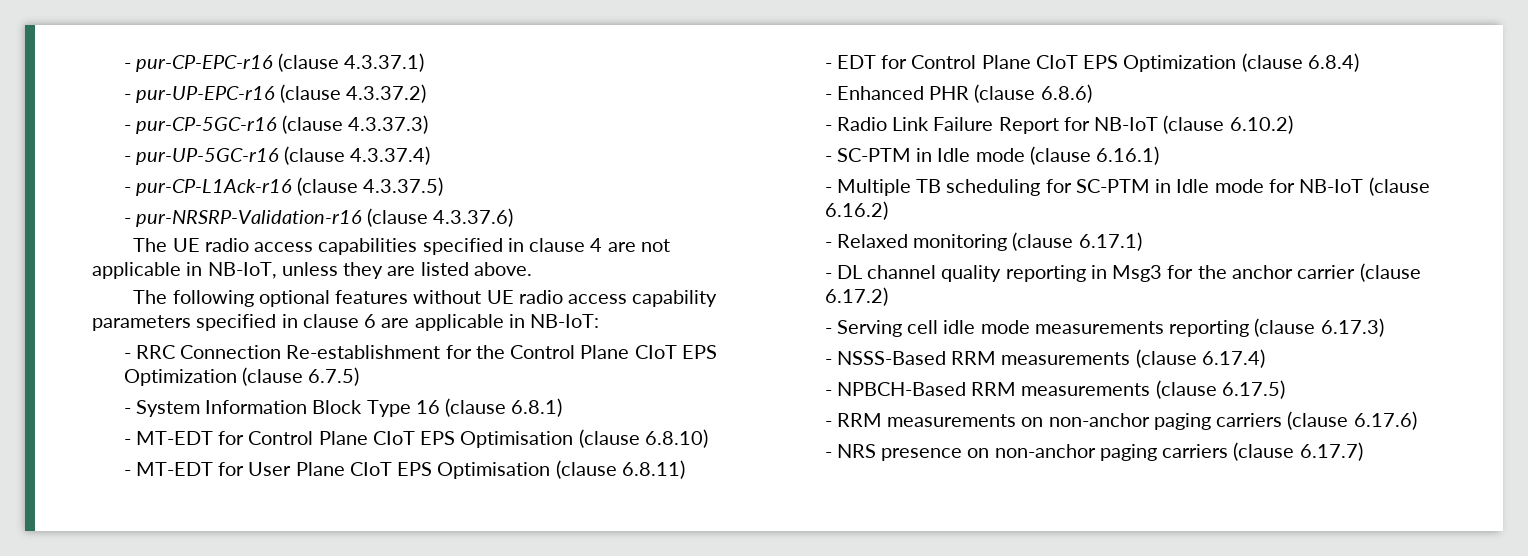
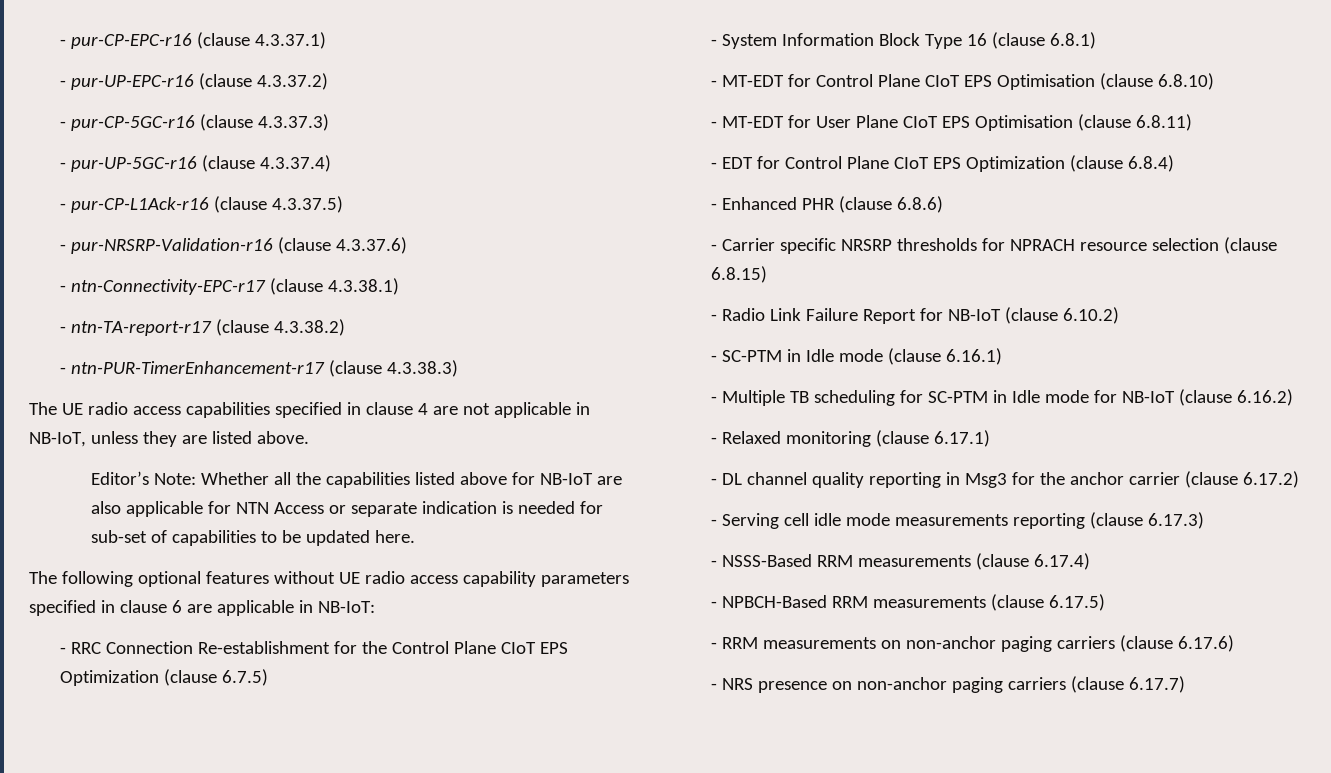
(514, 217) none -> [59,278,399,295] [59,319,345,336] [59,360,458,377] // - ntn-Connectivity-EPC-r17 (clause 4.3.38.1) // - ntn-TA-report-r17 (clause 4.3.38.2) // - ntn-PUR-TimerEnhancement-r17 (clause 4.3.38.3)
(532, 269) none -> [90,471,622,488] [90,501,603,517] [90,530,415,546] // Editor’s Note: Whether all the capabilities listed above for NB-IoT are also applicable for NTN Access or separate indication is needed for sub-set of capabilities to be updated here.
(1092, 93) none -> [710,237,1277,254] [710,266,767,283] // - Carrier specific NRSRP thresholds for NPRACH resource selection (clause 6.8.15)

